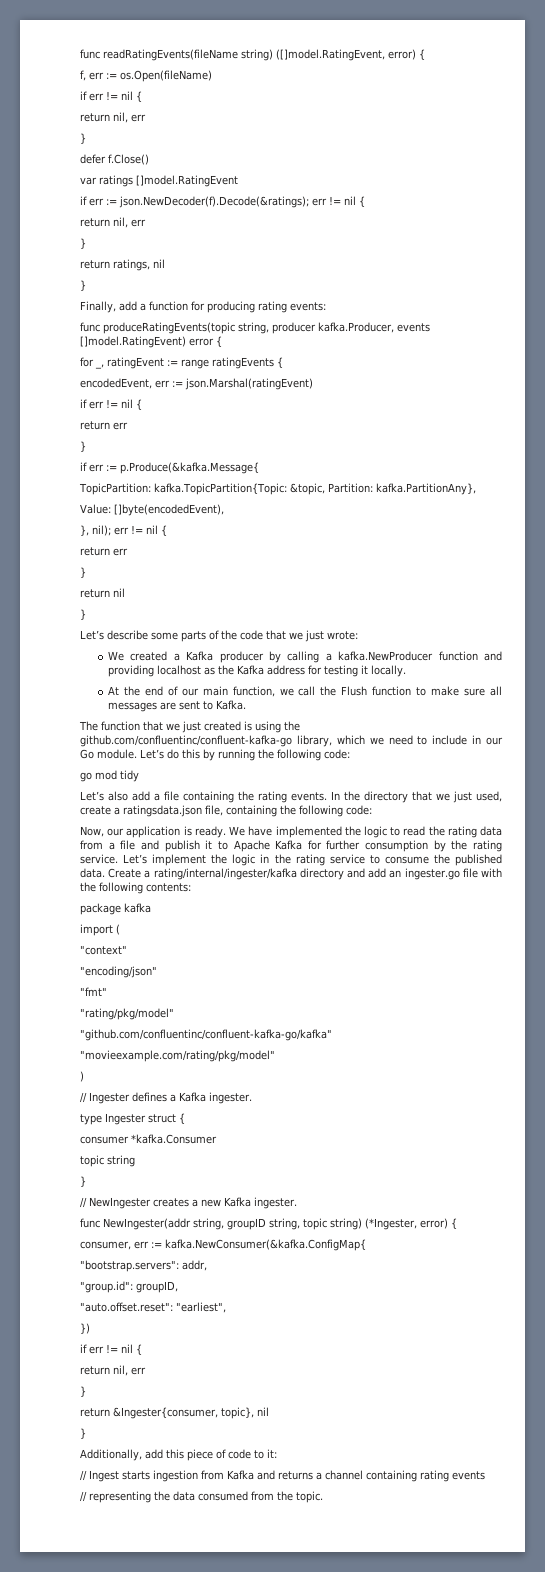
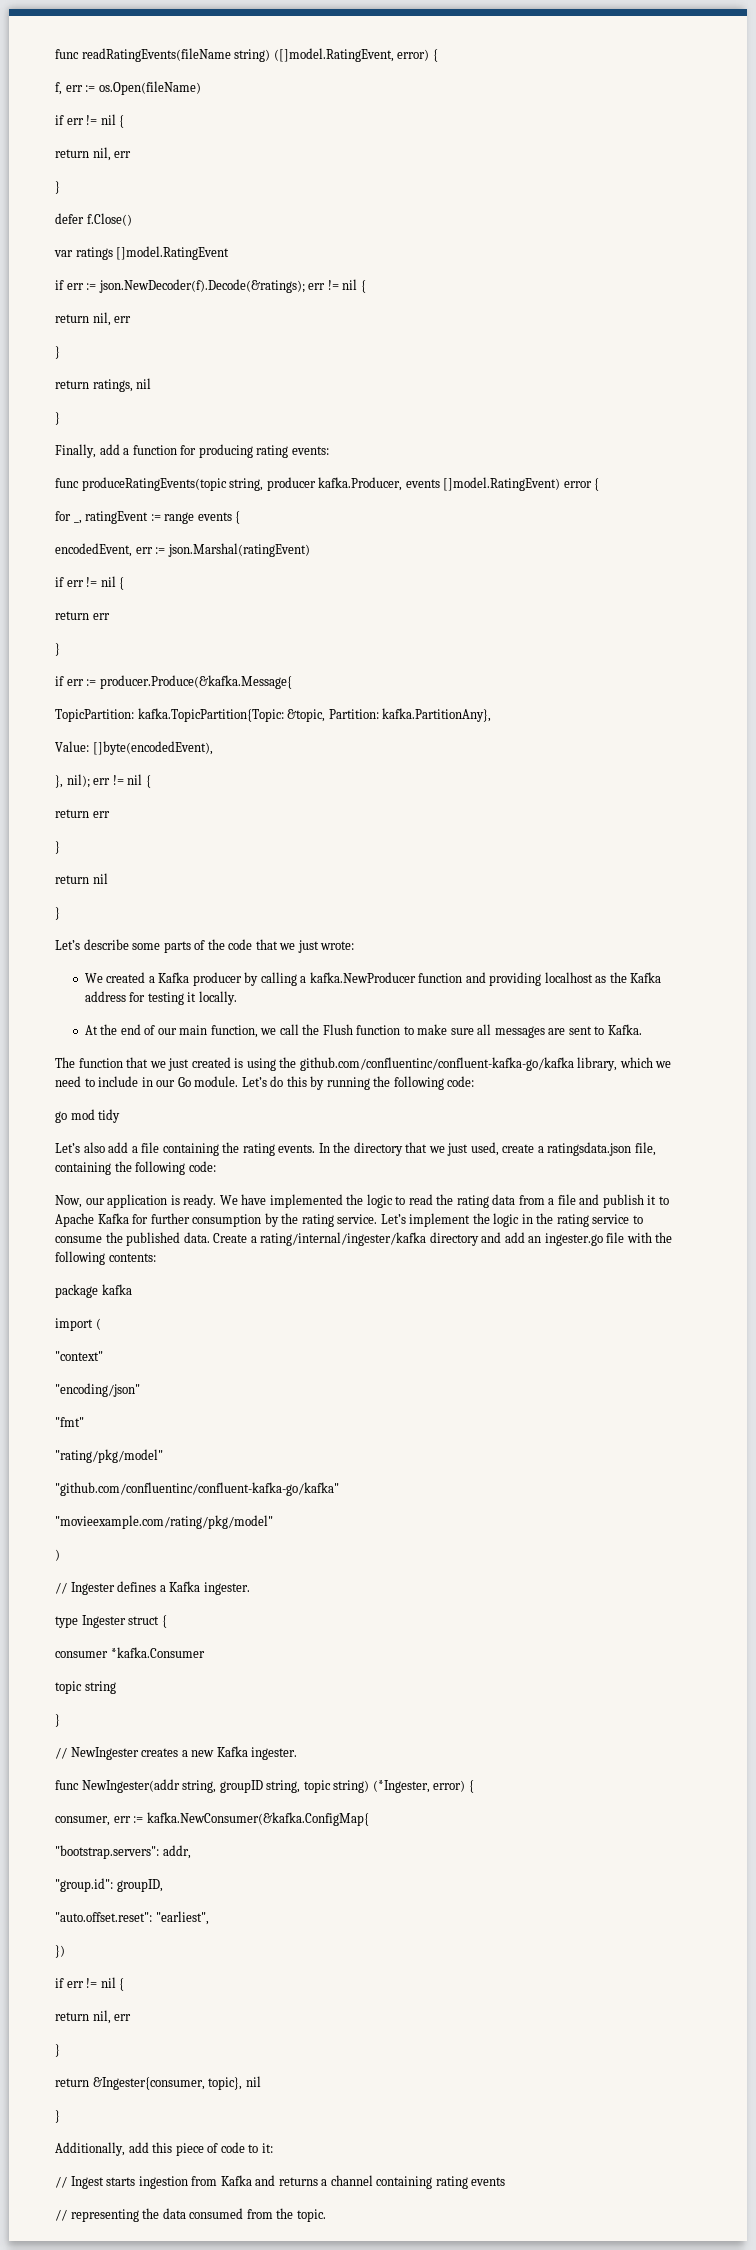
[212,357,274,369] ratingEvents -> [197,512,232,521] events
[120,462,259,474] p.Produce(&kafka.Message{ -> [99,675,292,689] producer.Produce(&kafka.Message{
[80,735,292,747] github.com/confluentinc/confluent-kafka-go -> [299,1057,574,1071] github.com/confluentinc/confluent-kafka-go/kafka

